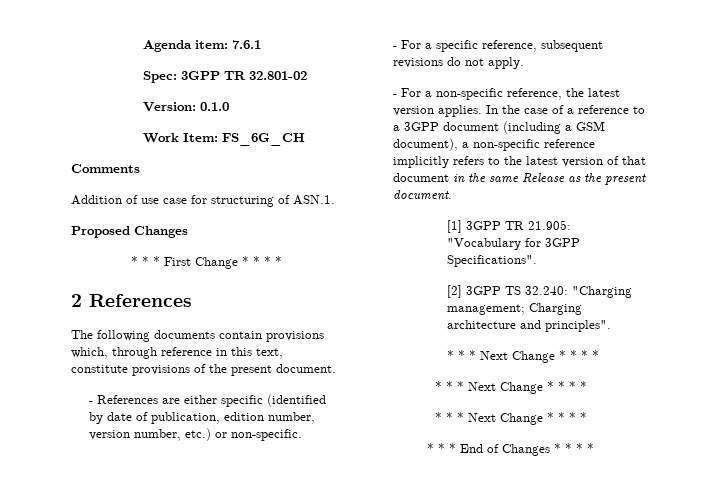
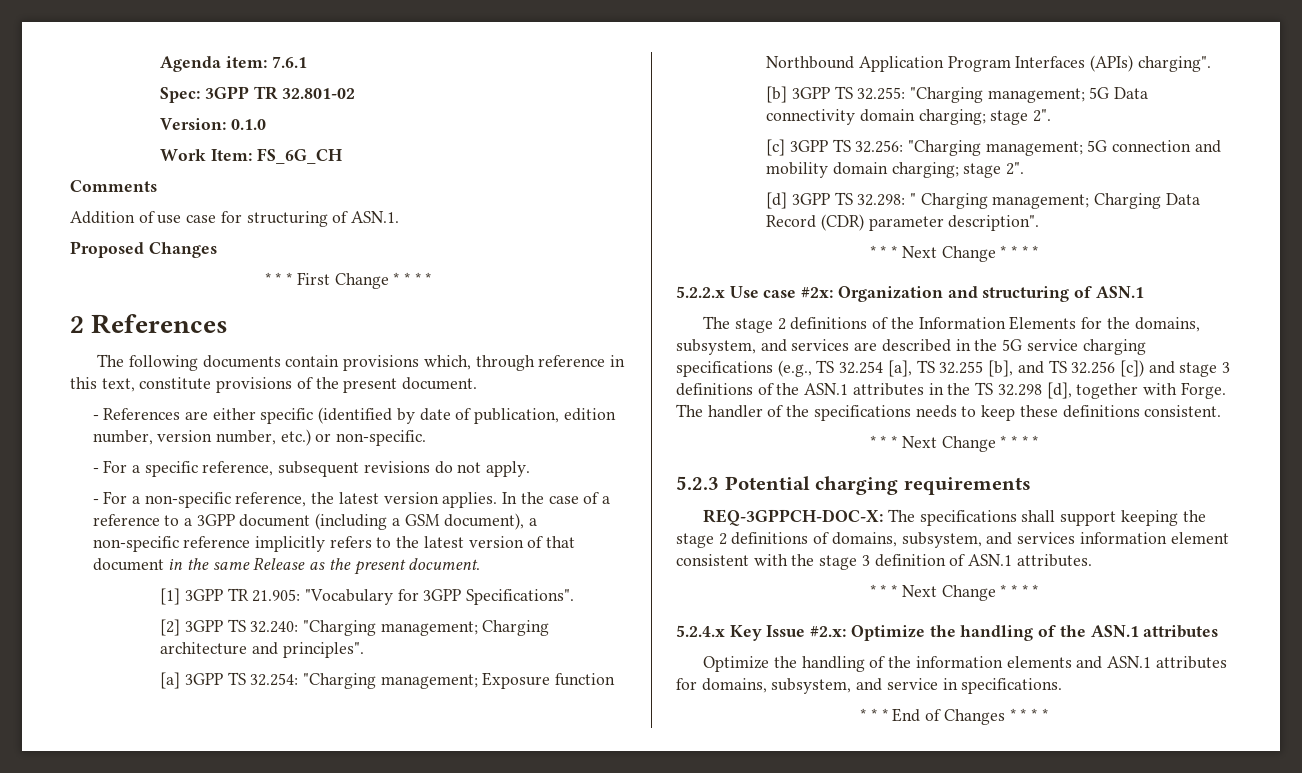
[446,350,599,363] [434,381,587,394] [434,412,587,425] * * * Next Change * * * * // * * * Next Change * * * * // * * * Next Change * * * * -> [160,672,616,689] [766,55,1211,72] [766,86,1149,103] [766,109,1052,125] [766,139,1221,156] [766,162,1025,178] [766,192,1200,209] [766,214,1040,231] [869,245,1039,262] [676,286,1144,302] [703,316,1200,333] [676,339,1146,355] [676,360,1231,377] [676,382,1226,399] [676,404,1222,421] [869,435,1039,452] [676,476,1031,495] [703,509,1206,526] [676,532,1229,548] [676,554,1092,570] [869,584,1039,601] [676,625,1219,641] [703,656,1227,672] [676,678,1063,694] [a] 3GPP TS 32.254: "Charging management; Exposure function Northbound Application Program Interfaces (APIs) charging". // [b] 3GPP TS 32.255: "Charging management; 5G Data connectivity domain charging; stage 2". // [c] 3GPP TS 32.256: "Charging management; 5G connection and mobility domain charging; stage 2". // [d] 3GPP TS 32.298: " Charging management; Charging Data Record (CDR) parameter description". // * * * Next Change * * * * // 5.2.2.x Use case #2x: Organization and structuring of ASN.1 // The stage 2 definitions of the Information Elements for the domains, subsystem, and services are described in the 5G service charging specifications (e.g., TS 32.254 [a], TS 32.255 [b], and TS 32.256 [c]) and stage 3 definitions of the ASN.1 attributes in the TS 32.298 [d], together with Forge. The handler of the specifications needs to keep these definitions consistent. // * * * Next Change * * * * // 5.2.3 Potential charging requirements // REQ-3GPPCH-DOC-X: The specifications shall support keeping the stage 2 definitions of domains, subsystem, and services information element consistent with the stage 3 definition of ASN.1 attributes. // * * * Next Change * * * * // 5.2.4.x Key Issue #2.x: Optimize the handling of the ASN.1 attributes // Optimize the handling of the information elements and ASN.1 attributes for domains, subsystem, and service in specifications.

